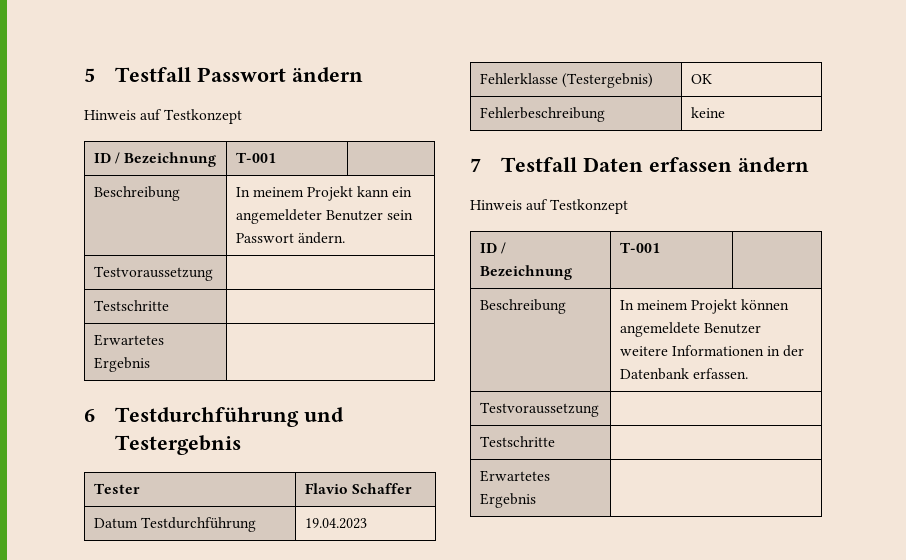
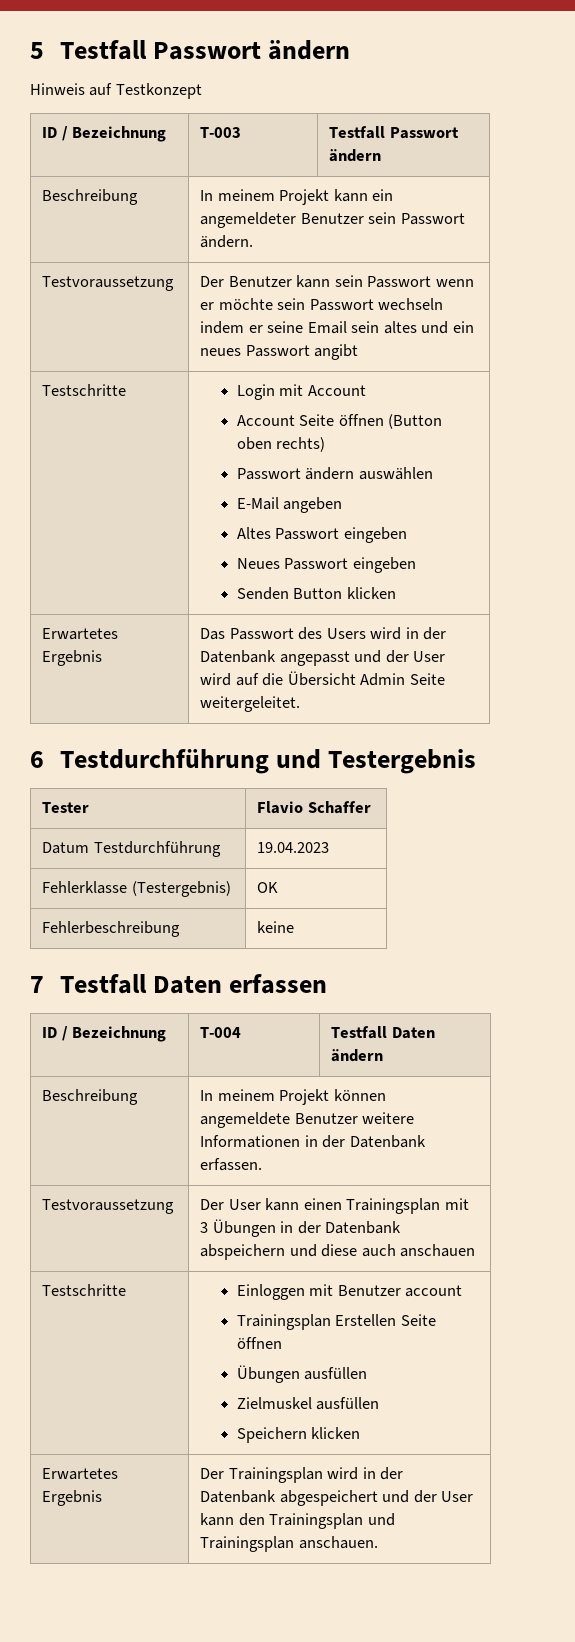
[235,152,276,163] T-001 | -> [200,127,242,138] [329,126,459,139] [329,149,382,162] T-003 | Testfall Passwort ändern
[93,300,169,311] [93,334,164,346] [93,357,150,372] // Testschritte | // Erwartetes Ergebnis | -> [200,275,474,288] [200,298,444,311] [200,321,474,334] [200,344,359,360] [42,384,127,396] [236,384,366,400] [236,414,442,429] [236,437,326,452] [236,467,433,480] [236,497,343,513] [236,527,407,543] [236,557,416,573] [236,587,396,600] [42,628,119,640] [42,650,103,666] [200,627,447,640] [200,650,446,666] [200,671,445,686] [200,696,301,712] Der Benutzer kann sein Passwort wenn er möchte sein Passwort wechseln indem er seine Email sein altes und ein neues Passwort angibt // Testschritte | Login mit Account // Account Seite öffnen (Button oben rechts) // Passwort ändern auswählen // E-Mail angeben // Altes Passwort eingeben // Neues Passwort eingeben // Senden Button klicken // Erwartetes Ergebnis | Das Passwort des Users wird in der Datenbank angepasst und der User wird auf die Übersicht Admin Seite weitergeleitet.
[737,157,809,172] [470,199,629,214] [479,242,506,254] [479,265,572,280] [619,242,660,253] ändern // Hinweis auf Testkonzept // ID / Bezeichnung | T-001 | -> [42,1026,167,1042] [200,1027,242,1038] [331,1026,435,1039] [331,1049,384,1062] // ID / Bezeichnung | T-004 | Testfall Daten ändern
[479,436,555,447] [479,470,550,482] [479,493,536,508] // Testschritte | // Erwartetes Ergebnis | -> [200,1198,469,1214] [200,1219,402,1237] [200,1244,476,1260] [42,1284,127,1296] [236,1284,462,1300] [236,1314,436,1330] [236,1337,282,1349] [236,1365,368,1383] [236,1397,380,1410] [236,1427,361,1443] [42,1468,119,1480] [42,1490,103,1506] [200,1467,404,1483] [200,1490,474,1506] [200,1513,395,1529] [200,1536,378,1552] Der User kann einen Trainingsplan mit 3 Übungen in der Datenbank abspeichern und diese auch anschauen // Testschritte | Einloggen mit Benutzer account // Trainingsplan Erstellen Seite öffnen // Übungen ausfüllen // Zielmuskel ausfüllen // Speichern klicken // Erwartetes Ergebnis | Der Trainingsplan wird in der Datenbank abgespeichert und der User kann den Trainingsplan und Trainingsplan anschauen.

